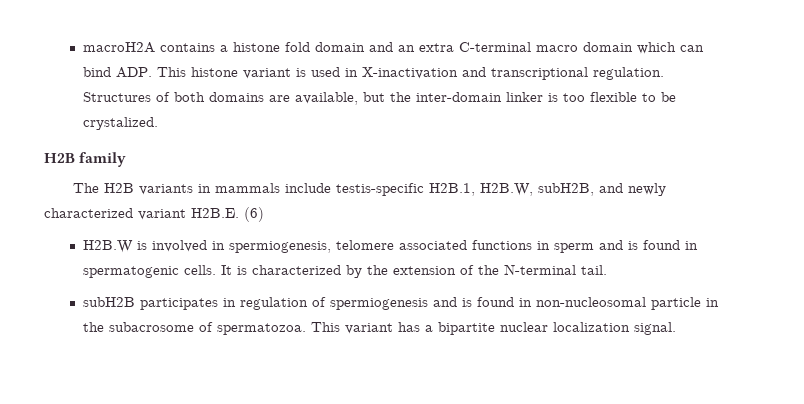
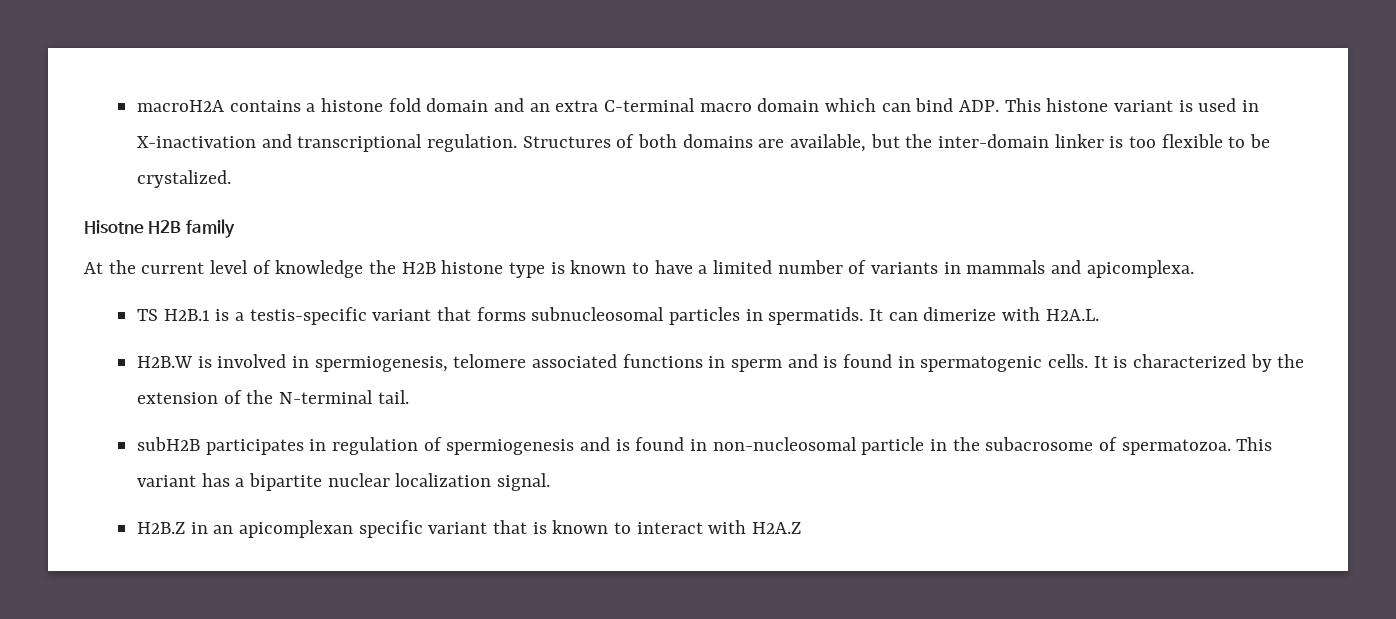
(159, 123) none -> [84,220,144,234] Hisotne
[72,183,666,196] [44,207,264,222] The H2B variants in mammals include testis-specific H2B.1, H2B.W, subH2B, and newly characterized variant H2B.E. (6) -> [84,260,1194,278] [136,307,1099,325] At the current level of knowledge the H2B histone type is known to have a limited number of variants in mammals and apicomplexa. // TS H2B.1 is a testis-specific variant that forms subnucleosomal particles in spermatids. It can dimerize with H2A.L.
(677, 328) none -> [136,520,802,538] // H2B.Z in an apicomplexan specific variant that is known to interact with H2A.Z

